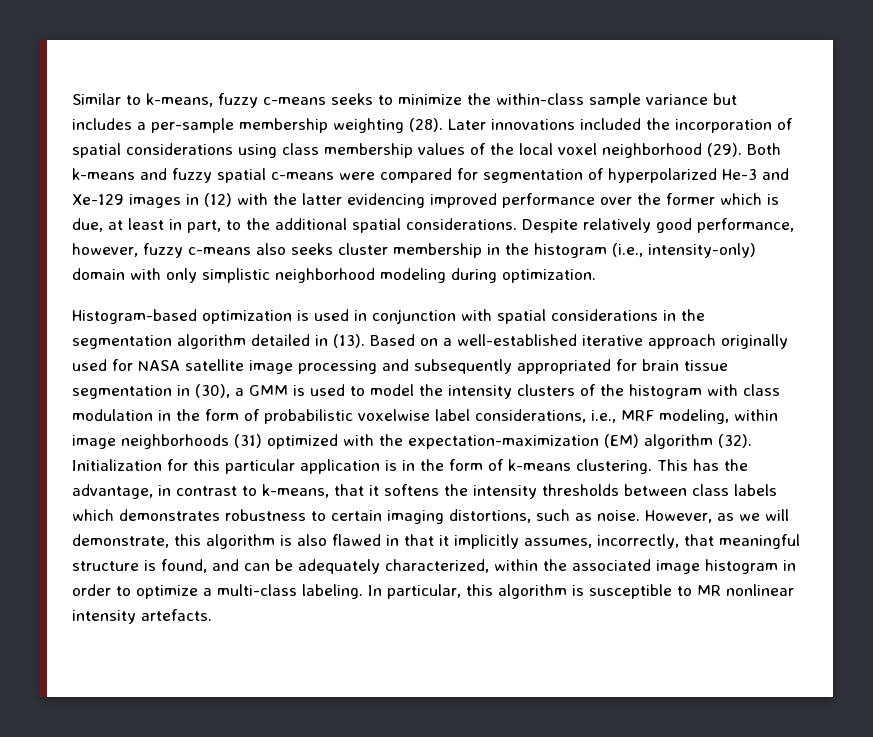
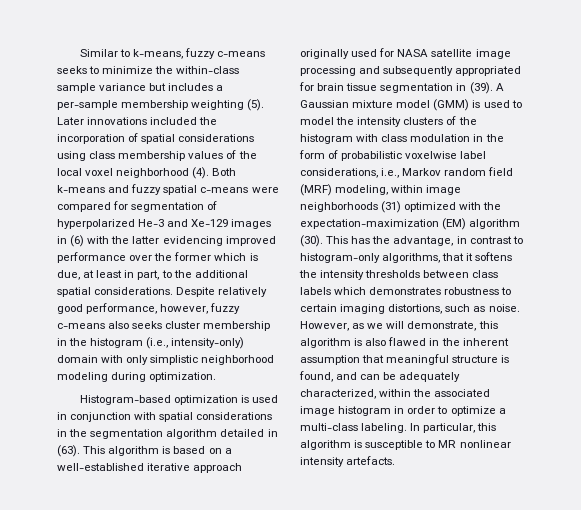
[409,118,443,132] (28). -> [247,99,265,111] (5).
[707,143,742,157] (29). -> [192,167,210,179] (4).
[204,193,232,207] (12) -> [70,235,85,247] (6)
[333,334,415,348] (13). Based -> [57,445,206,457] (63). This algorithm is based
[195,384,288,398] (30), a GMM -> [469,82,504,94] [300,99,470,111] (39). A Gaussian mixture model (GMM)
[621,410,654,421] MRF -> [402,167,514,176] [300,184,332,196] Markov random field (MRF)
[718,434,752,448] [72,459,652,474] (32). Initialization for this particular application is in the form of k-means clustering. -> [300,235,323,247] (30).
[262,484,329,498] k-means, -> [300,253,441,263] histogram-only algorithms,
[404,534,679,549] that it implicitly assumes, incorrectly, -> [441,338,509,346] [300,355,360,365] the inherent assumption

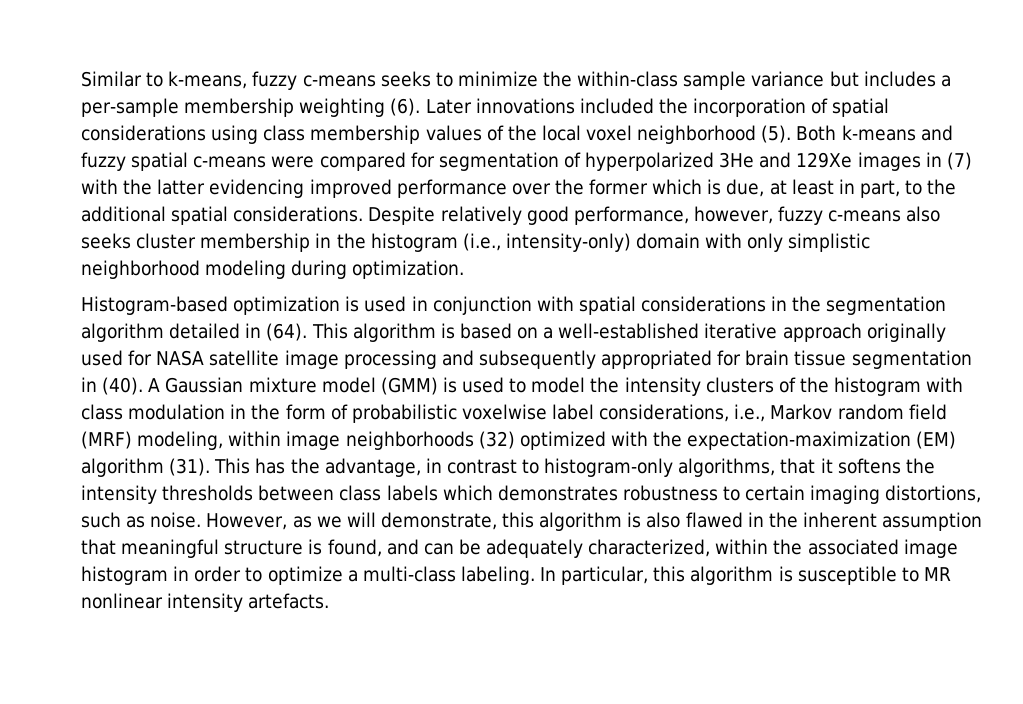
[247,99,265,111] (5). -> [390,98,421,116] (6).
[192,167,210,179] (4). -> [761,125,792,143] (5).
[138,219,229,227] He-3 and Xe-129 -> [719,152,853,168] 3He and 129Xe
[70,235,85,247] (6) -> [946,152,972,170] (7)
[57,445,80,457] (63). -> [266,323,308,341] (64).
[469,82,493,94] (39). -> [102,377,144,395] (40).
[381,201,402,213] (31) -> [478,431,515,449] (32)
[300,235,323,247] (30). -> [169,458,211,476] (31).

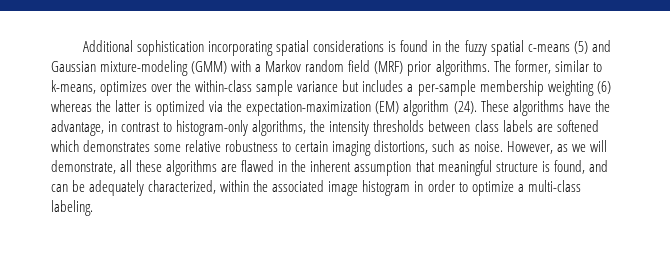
[81,71,538,90] Similar to k-means, fuzzy c-means seeks to minimize -> [83,40,611,56] [51,60,602,76] [51,80,173,96] Additional sophistication incorporating spatial considerations is found in the fuzzy spatial c-means (5) and Gaussian mixture-modeling (GMM) with a Markov random field (MRF) prior algorithms. The former, similar to k-means, optimizes over
[390,98,890,117] [81,125,953,144] [81,152,972,171] [81,179,957,198] [81,206,941,225] [81,233,871,252] [81,260,465,279] [81,296,947,315] [81,323,946,342] [81,350,972,369] [81,377,964,396] [81,404,947,423] [81,431,957,450] [81,458,286,477] (6). Later innovations included the incorporation of spatial considerations using class membership values of the local voxel neighborhood (5). Both k-means and fuzzy spatial c-means were compared for segmentation of hyperpolarized 3He and 129Xe images in (7) with the latter evidencing improved performance over the former which is due, at least in part, to the additional spatial considerations. Despite relatively good performance, however, fuzzy c-means also seeks cluster membership in the histogram (i.e., intensity-only) domain with only simplistic neighborhood modeling during optimization. // Histogram-based optimization is used in conjunction with spatial considerations in the segmentation algorithm detailed in (64). This algorithm is based on a well-established iterative approach originally used for NASA satellite image processing and subsequently appropriated for brain tissue segmentation in (40). A Gaussian mixture model (GMM) is used to model the intensity clusters of the histogram with class modulation in the form of probabilistic voxelwise label considerations, i.e., Markov random field (MRF) modeling, within image neighborhoods (32) optimized with the expectation-maximization (EM) algorithm (31). This has -> [596,81,611,94] [51,100,591,116] (6) whereas the latter is optimized via the expectation-maximization (EM) algorithm (24). These algorithms have
[780,458,901,474] that it softens -> (307, 128) none
[442,485,618,501] which demonstrates -> [536,120,599,132] [51,140,222,152] are softened which demonstrates some relative
[502,512,681,531] this algorithm is also -> [120,160,238,176] all these algorithms are
[540,566,951,585] [81,593,330,612] In particular, this algorithm is susceptible to MR nonlinear intensity artefacts. -> (93, 208) none

